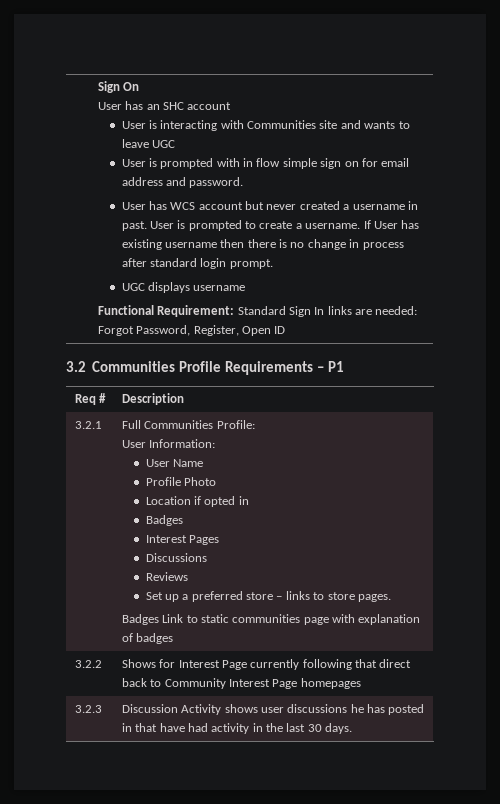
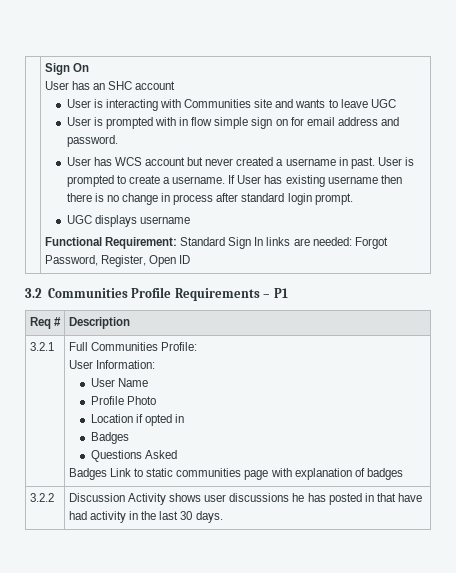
[145,535,219,545] [145,553,207,562] [145,572,188,581] [145,591,391,602] Interest Pages // Discussions // Reviews // Set up a preferred store – links to store pages. -> [90,450,177,462] Questions Asked
[121,659,412,670] [121,678,361,689] [74,705,102,713] | Shows for Interest Page currently following that direct back to Community Interest Page homepages // 3.2.3 -> (54, 497) none

